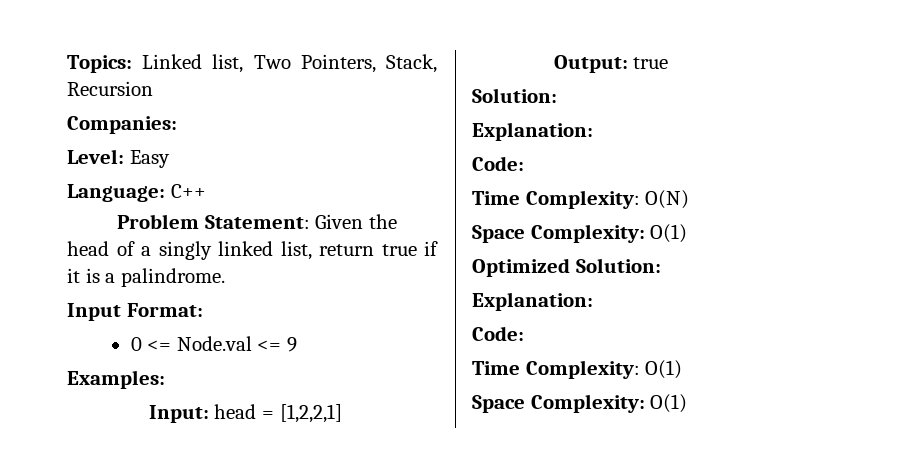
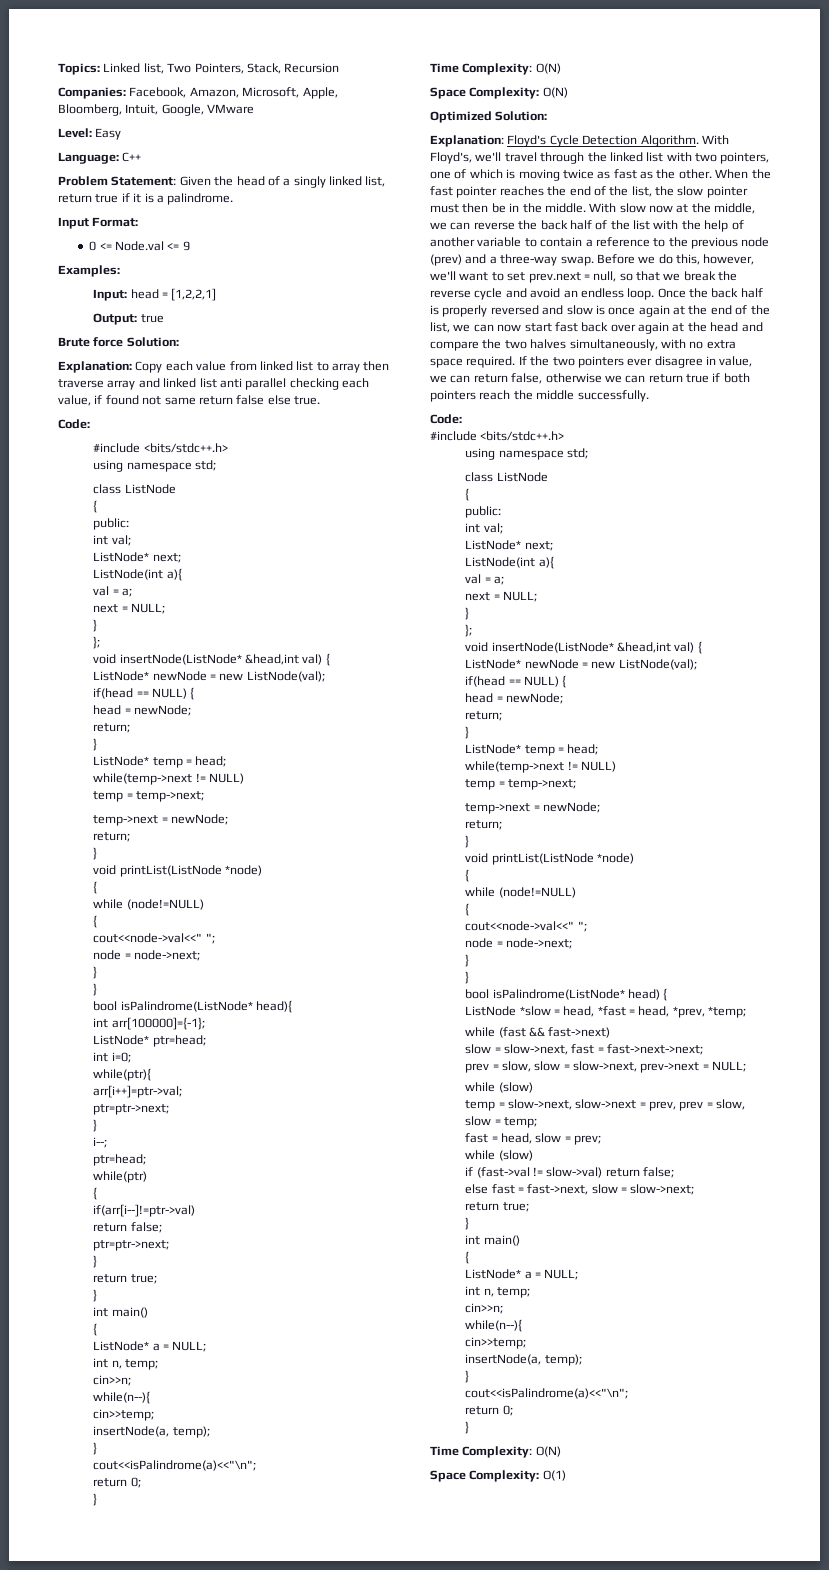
(177, 125) none -> [129,87,338,99] [58,104,255,116] Facebook, Amazon, Microsoft, Apple, Bloomberg, Intuit, Google, VMware
[472,88,557,103] [472,122,593,141] [472,156,524,171] Solution: // Explanation: // Code: -> [58,337,179,347] [58,361,390,373] [58,378,369,390] [58,395,320,406] [58,419,90,429] [93,443,228,453] [93,460,216,472] [93,484,176,494] [93,500,98,513] [93,518,130,530] [93,535,131,546] [93,552,181,563] [93,568,182,581] [93,586,132,597] [93,603,165,614] [93,619,98,632] [93,636,101,649] [93,653,330,666] [93,671,325,682] [93,687,195,700] [93,705,191,716] [93,723,131,733] [93,738,98,751] [93,756,227,768] [93,773,244,785] [93,791,204,802] [93,814,228,826] [93,832,131,842] [93,847,98,860] [93,865,262,877] [93,881,98,894] [93,899,204,910] [93,915,98,928] [93,933,215,944] [93,950,200,961] [93,966,98,979] [93,983,98,996] [93,1000,292,1013] [93,1017,205,1030] [93,1035,206,1047] [93,1052,131,1063] [93,1068,152,1081] [93,1085,183,1098] [93,1104,170,1115] [93,1119,98,1132] [93,1137,108,1148] [93,1154,147,1166] [93,1171,148,1183] [93,1187,98,1200] [93,1204,196,1217] [93,1222,162,1233] [93,1240,170,1251] [93,1255,98,1268] [93,1274,157,1284] [93,1289,98,1302] [93,1307,148,1318] [93,1323,98,1336] [93,1341,207,1352] [93,1358,158,1370] [93,1375,132,1386] [93,1391,151,1404] [93,1409,155,1421] [93,1426,210,1438] [93,1442,98,1455] [93,1460,257,1471] [93,1477,141,1488] [93,1493,98,1506] [430,63,561,75] [430,87,568,99] [430,111,548,123] [430,135,729,147] [430,152,770,164] [430,169,771,181] [430,186,748,198] [430,203,756,214] [430,220,744,232] [430,237,770,249] [430,254,755,266] [430,271,738,283] [430,288,763,300] [430,305,770,317] [430,322,763,334] [430,339,736,351] [430,356,753,368] [430,373,750,384] [430,390,649,402] [430,414,462,424] [430,431,565,441] [465,448,588,460] [465,472,548,482] [465,488,470,501] [465,506,502,518] [465,523,503,534] [465,540,553,551] [465,556,554,569] [465,574,504,585] [465,591,537,602] [465,607,470,620] [465,624,473,637] [465,641,702,654] [465,659,697,670] [465,675,567,688] [465,693,563,704] [465,711,503,721] [465,726,470,739] [465,744,599,756] [465,761,616,773] [465,779,576,790] [465,802,600,814] [465,820,503,830] [465,835,470,848] [465,853,634,865] [465,869,470,882] [465,887,576,898] [465,903,470,916] [465,921,587,932] [465,938,572,949] [465,954,470,967] [465,971,470,984] [465,988,668,1001] [465,1006,747,1018] [465,1027,611,1038] [465,1044,704,1055] [465,1061,747,1073] [465,1082,533,1093] [465,1099,746,1111] [465,1116,537,1128] [465,1133,602,1145] [465,1150,533,1161] [465,1167,675,1178] [465,1184,695,1195] [465,1202,529,1212] [465,1217,470,1230] [465,1235,520,1246] [465,1251,470,1264] [465,1269,579,1280] [465,1286,530,1298] [465,1303,504,1314] [465,1319,523,1332] [465,1337,527,1349] [465,1354,582,1366] [465,1370,470,1383] [465,1388,629,1399] [465,1405,513,1416] [465,1421,470,1434] Brute force Solution: // Explanation: Copy each value from linked list to array then traverse array and linked list anti parallel checking each value, if found not same return false else true. // Code: // #include <bits/stdc++.h> // using namespace std; // class ListNode // { // public: // int val; // ListNode* next; // ListNode(int a){ // val = a; // next = NULL; // } // }; // void insertNode(ListNode* &head,int val) { // ListNode* newNode = new ListNode(val); // if(head == NULL) { // head = newNode; // return; // } // ListNode* temp = head; // while(temp->next != NULL) // temp = temp->next; // temp->next = newNode; // return; // } // void printList(ListNode *node) // { // while (node!=NULL) // { // cout<<node->val<<" "; // node = node->next; // } // } // bool isPalindrome(ListNode* head){ // int arr[100000]={-1}; // ListNode* ptr=head; // int i=0; // while(ptr){ // arr[i++]=ptr->val; // ptr=ptr->next; // } // i--; // ptr=head; // while(ptr) // { // if(arr[i--]!=ptr->val) // return false; // ptr=ptr->next; // } // return true; // } // int main() // { // ListNode* a = NULL; // int n, temp; // cin>>n; // while(n--){ // cin>>temp; // insertNode(a, temp); // } // cout<<isPalindrome(a)<<"\n"; // return 0; // } // Time Complexity: O(N) // Space Complexity: O(N) // Optimized Solution: // Explanation: Floyd's Cycle Detection Algorithm. With Floyd's, we'll travel through the linked list with two pointers, one of which is moving twice as fast as the other. When the fast pointer reaches the end of the list, the slow pointer must then be in the middle. With slow now at the middle, we can reverse the back half of the list with the help of another variable to contain a reference to the previous node (prev) and a three-way swap. Before we do this, however, we'll want to set prev.next = null, so that we break the reverse cycle and avoid an endless loop. Once the back half is properly reversed and slow is once again at the end of the list, we can now start fast back over again at the head and compare the two halves simultaneously, with no extra space required. If the two pointers ever disagree in value, we can return false, otherwise we can return true if both pointers reach the middle successfully. // Code: // #include <bits/stdc++.h> // using namespace std; // class ListNode // { // public: // int val; // ListNode* next; // ListNode(int a){ // val = a; // next = NULL; // } // }; // void insertNode(ListNode* &head,int val) { // ListNode* newNode = new ListNode(val); // if(head == NULL) { // head = newNode; // return; // } // ListNode* temp = head; // while(temp->next != NULL) // temp = temp->next; // temp->next = newNode; // return; // } // void printList(ListNode *node) // { // while (node!=NULL) // { // cout<<node->val<<" "; // node = node->next; // } // } // bool isPalindrome(ListNode* head) { // ListNode *slow = head, *fast = head, *prev, *temp; // while (fast && fast->next) // slow = slow->next, fast = fast->next->next; // prev = slow, slow = slow->next, prev->next = NULL; // while (slow) // temp = slow->next, slow->next = prev, prev = slow, slow = temp; // fast = head, slow = prev; // while (slow) // if (fast->val != slow->val) return false; // else fast = fast->next, slow = slow->next; // return true; // } // int main() // { // ListNode* a = NULL; // int n, temp; // cin>>n; // while(n--){ // cin>>temp; // insertNode(a, temp); // } // cout<<isPalindrome(a)<<"\n"; // return 0; // }
[472,258,661,277] [472,292,593,311] [472,326,524,341] [472,360,683,379] [472,394,688,413] // Optimized Solution: // Explanation: // Code: // Time Complexity: O(1) // Space Complexity: O(1) -> (566, 1475) none

